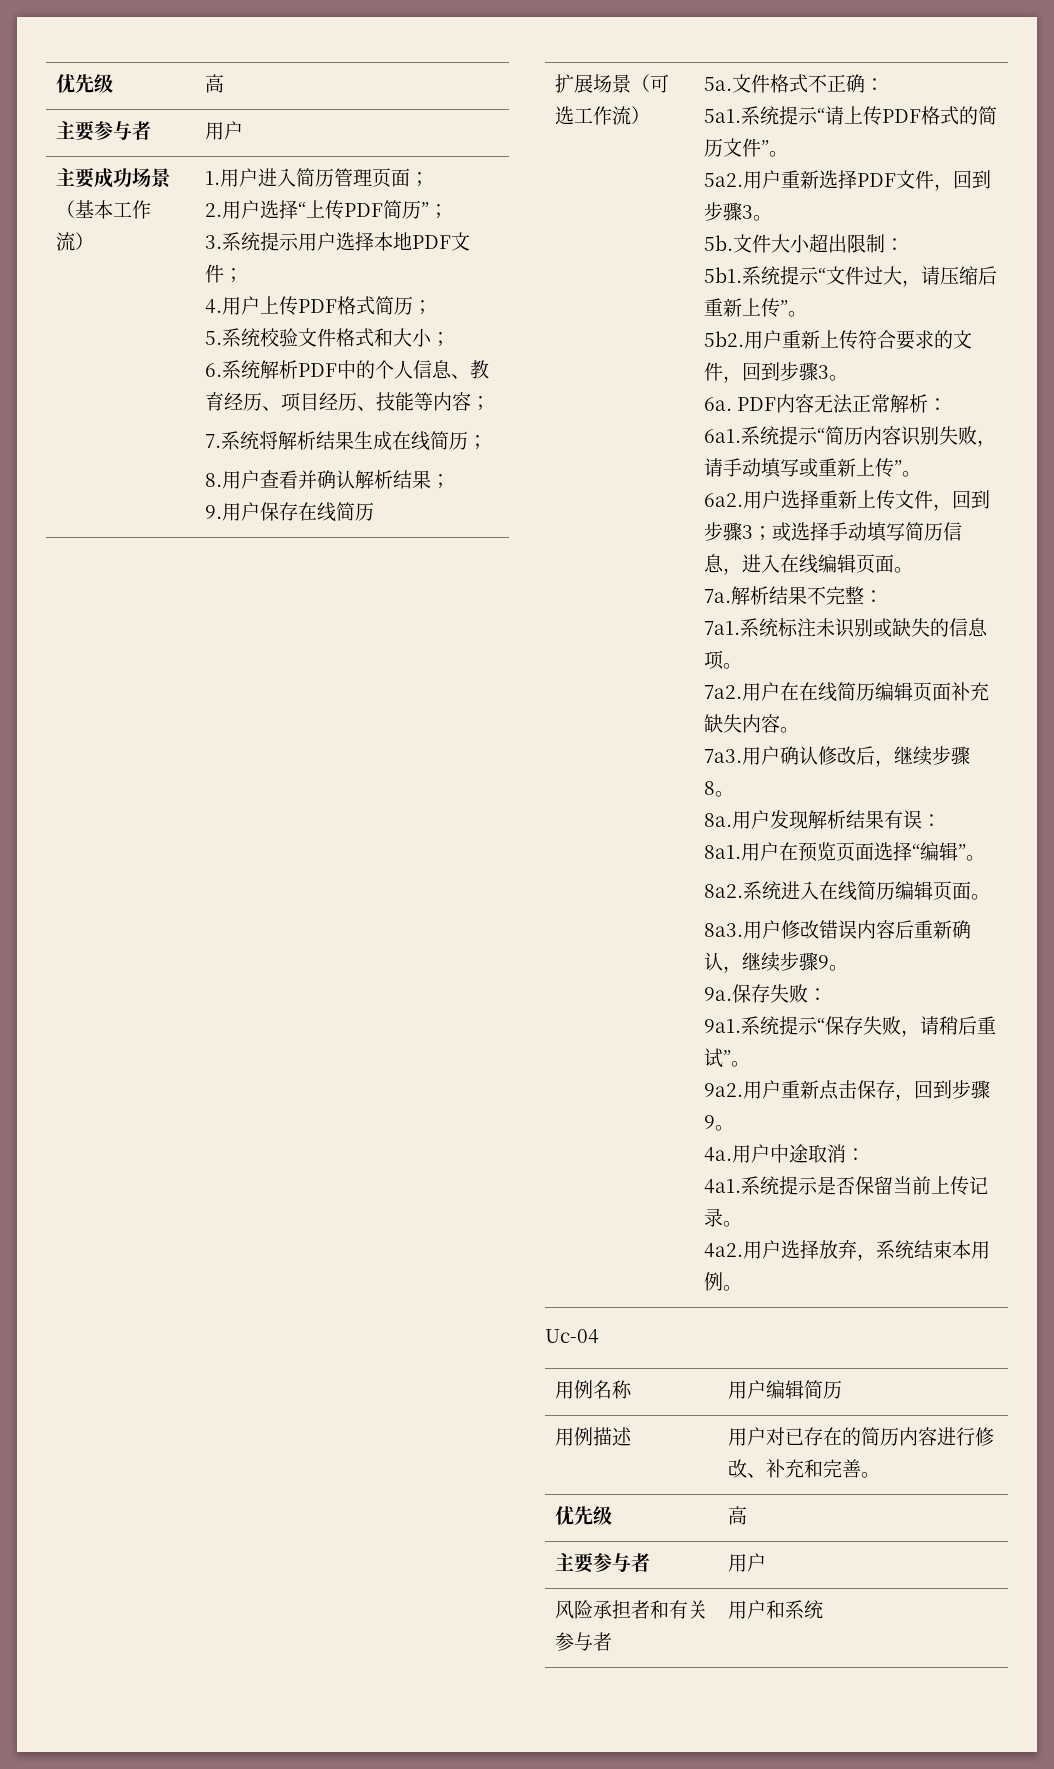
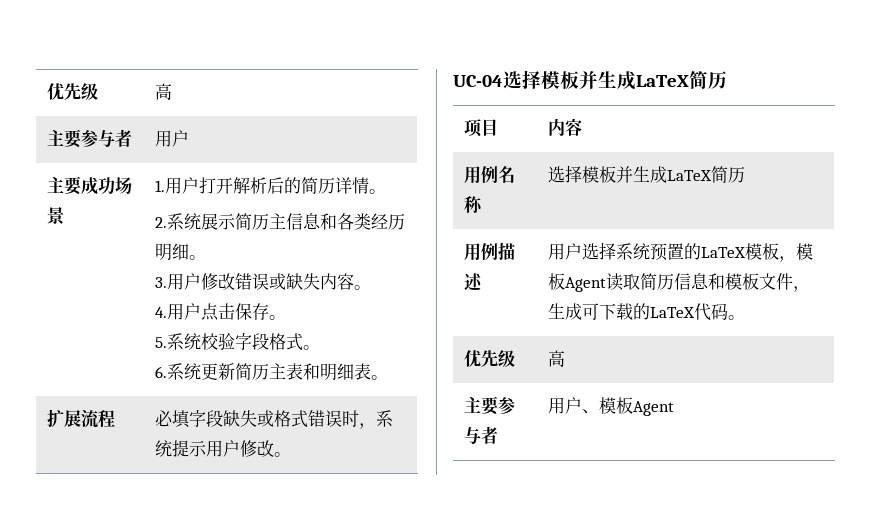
[56,200,152,219] [56,232,95,251] （基本工作流） -> (66, 216) none
[258,168,430,188] [205,200,449,219] [205,232,471,251] [205,264,244,283] [205,296,433,315] [205,328,451,347] [205,360,490,379] [205,392,491,412] [205,431,488,451] [205,470,451,489] [205,502,375,522] [555,74,670,93] [555,106,651,125] [704,74,885,93] [704,106,998,125] [704,138,789,157] [704,170,992,191] [704,202,773,221] [704,234,905,253] [704,266,998,287] [704,298,808,317] [704,330,973,350] [704,362,849,383] [704,394,948,414] [704,426,997,447] [704,458,922,478] [704,490,991,511] [704,522,963,542] [704,554,914,575] [704,586,884,605] [704,618,989,638] [704,650,743,670] [704,682,990,702] [704,714,800,733] [704,746,971,767] [704,781,735,797] [704,810,942,829] [704,842,986,862] [704,881,991,901] [704,920,972,939] [704,952,849,973] [704,984,828,1003] [704,1016,997,1037] [704,1048,751,1068] [704,1080,991,1101] [704,1115,735,1131] [704,1144,866,1163] [704,1176,989,1195] [704,1208,743,1227] [704,1240,991,1261] [704,1272,743,1291] [545,1329,599,1344] [555,1380,633,1399] [728,1380,843,1399] [555,1427,633,1446] [728,1427,995,1446] [728,1459,862,1478] 进入简历管理页面； // 2.用户选择“上传PDF简历”； // 3.系统提示用户选择本地PDF文件； // 4.用户上传PDF格式简历； // 5.系统校验文件格式和大小； // 6.系统解析PDF中的个人信息、教育经历、项目经历、技能等内容； // 7.系统将解析结果生成在线简历； // 8.用户查看并确认解析结果； // 9.用户保存在线简历 // 扩展场景（可选工作流） | 5a.文件格式不正确： // 5a1.系统提示“请上传PDF格式的简历文件”。 // 5a2.用户重新选择PDF文件，回到步骤3。 // 5b.文件大小超出限制： // 5b1.系统提示“文件过大，请压缩后重新上传”。 // 5b2.用户重新上传符合要求的文件，回到步骤3。 // 6a. PDF内容无法正常解析： // 6a1.系统提示“简历内容识别失败，请手动填写或重新上传”。 // 6a2.用户选择重新上传文件，回到步骤3；或选择手动填写简历信息，进入在线编辑页面。 // 7a.解析结果不完整： // 7a1.系统标注未识别或缺失的信息项。 // 7a2.用户在在线简历编辑页面补充缺失内容。 // 7a3.用户确认修改后，继续步骤8。 // 8a.用户发现解析结果有误： // 8a1.用户在预览页面选择“编辑”。 // 8a2.系统进入在线简历编辑页面。 // 8a3.用户修改错误内容后重新确认，继续步骤9。 // 9a.保存失败： // 9a1.系统提示“保存失败，请稍后重试”。 // 9a2.用户重新点击保存，回到步骤9。 // 4a.用户中途取消： // 4a1.系统提示是否保留当前上传记录。 // 4a2.用户选择放弃，系统结束本用例。 // Uc-04 // 用例名称 | 用户编辑简历 // 用例描述 | 用户对已存在的简历内容进行修改、补充和完善 -> [199,177,387,194] [155,213,406,230] [155,243,207,261] [155,273,372,290] [155,303,287,321] [155,333,321,351] [155,363,389,381] [47,409,116,428] [155,410,394,429] [155,440,292,457] [453,70,727,90] [464,119,499,137] [548,118,583,136] [464,166,516,184] [464,196,484,213] [548,165,746,183] [464,242,516,261] [464,273,484,291] [548,242,814,262] [548,273,811,292] [548,303,729,321] 打开解析后的简历详情。 // 2.系统展示简历主信息和各类经历明细。 // 3.用户修改错误或缺失内容。 // 4.用户点击保存。 // 5.系统校验字段格式。 // 6.系统更新简历主表和明细表。 // 扩展流程 | 必填字段缺失或格式错误时，系统提示用户修改。 // UC-04选择模板并生成LaTeX简历 // 项目 | 内容 // 用例名称 | 选择模板并生成LaTeX简历 // 用例描述 | 用户选择系统预置的LaTeX模板，模板Agent读取简历信息和模板文件，生成可下载的LaTeX代码
[555,1600,708,1619] [555,1632,613,1651] [728,1600,824,1619] // 风险承担者和有关参与者 | 用户和系统 -> [582,397,675,416] 、模板Agent

